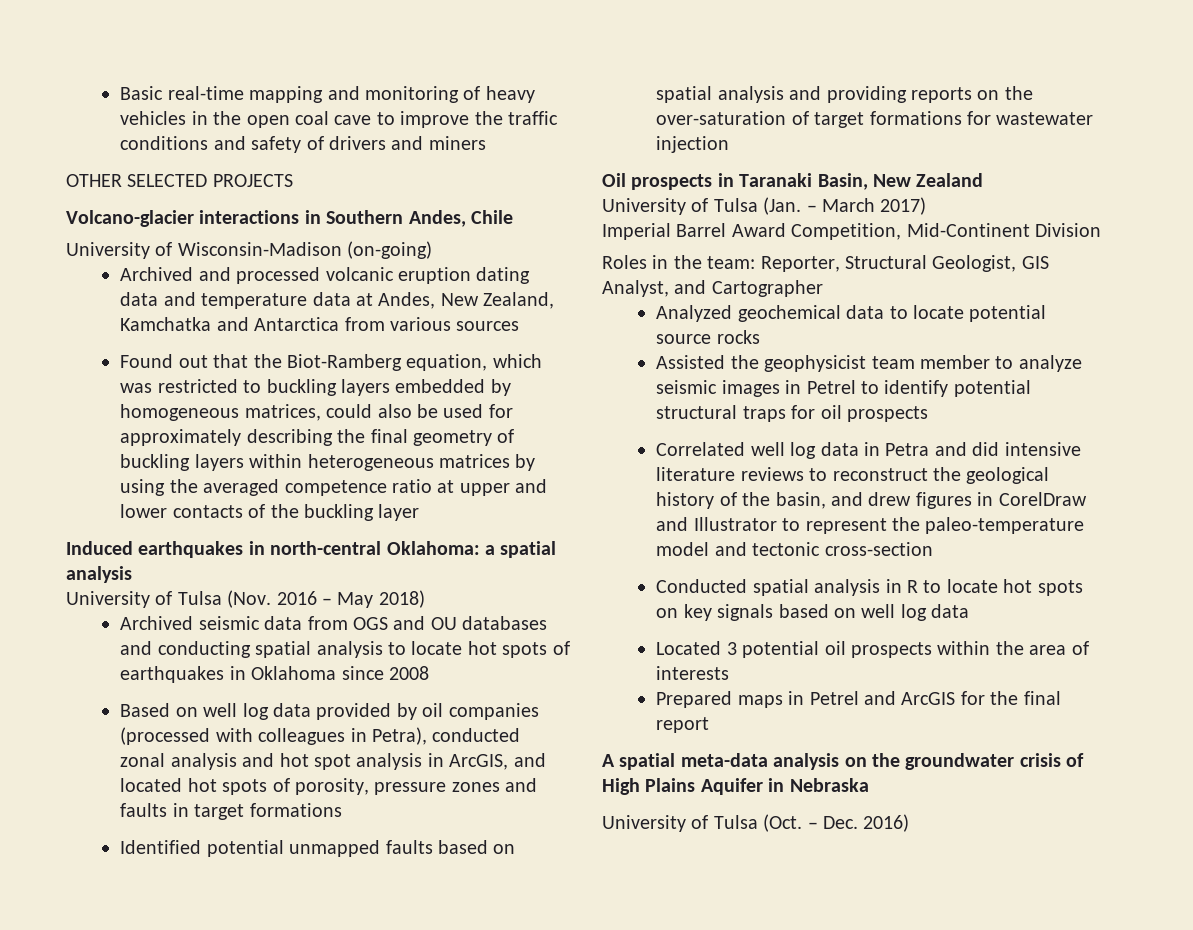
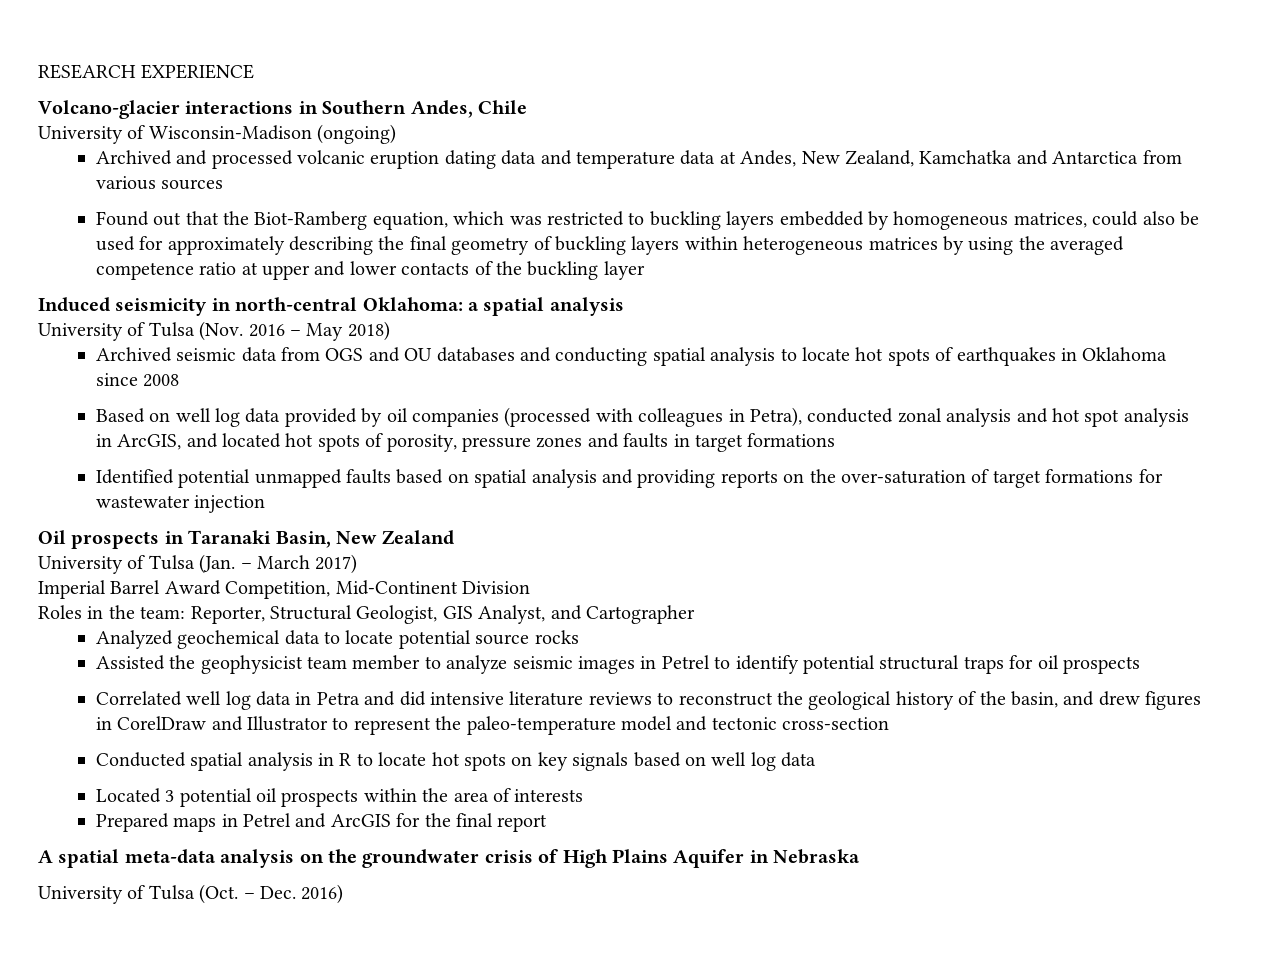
[120,86,535,103] [120,111,558,128] [120,136,486,153] [66,174,293,187] Basic real-time mapping and monitoring of heavy vehicles in the open coal cave to improve the traffic conditions and safety of drivers and miners // OTHER SELECTED PROJECTS -> [38,64,255,79] RESEARCH EXPERIENCE
[347,241,433,259] (on-going) -> [317,124,397,144] (ongoing)
[138,541,244,558] earthquakes -> [115,298,208,316] seismicity

